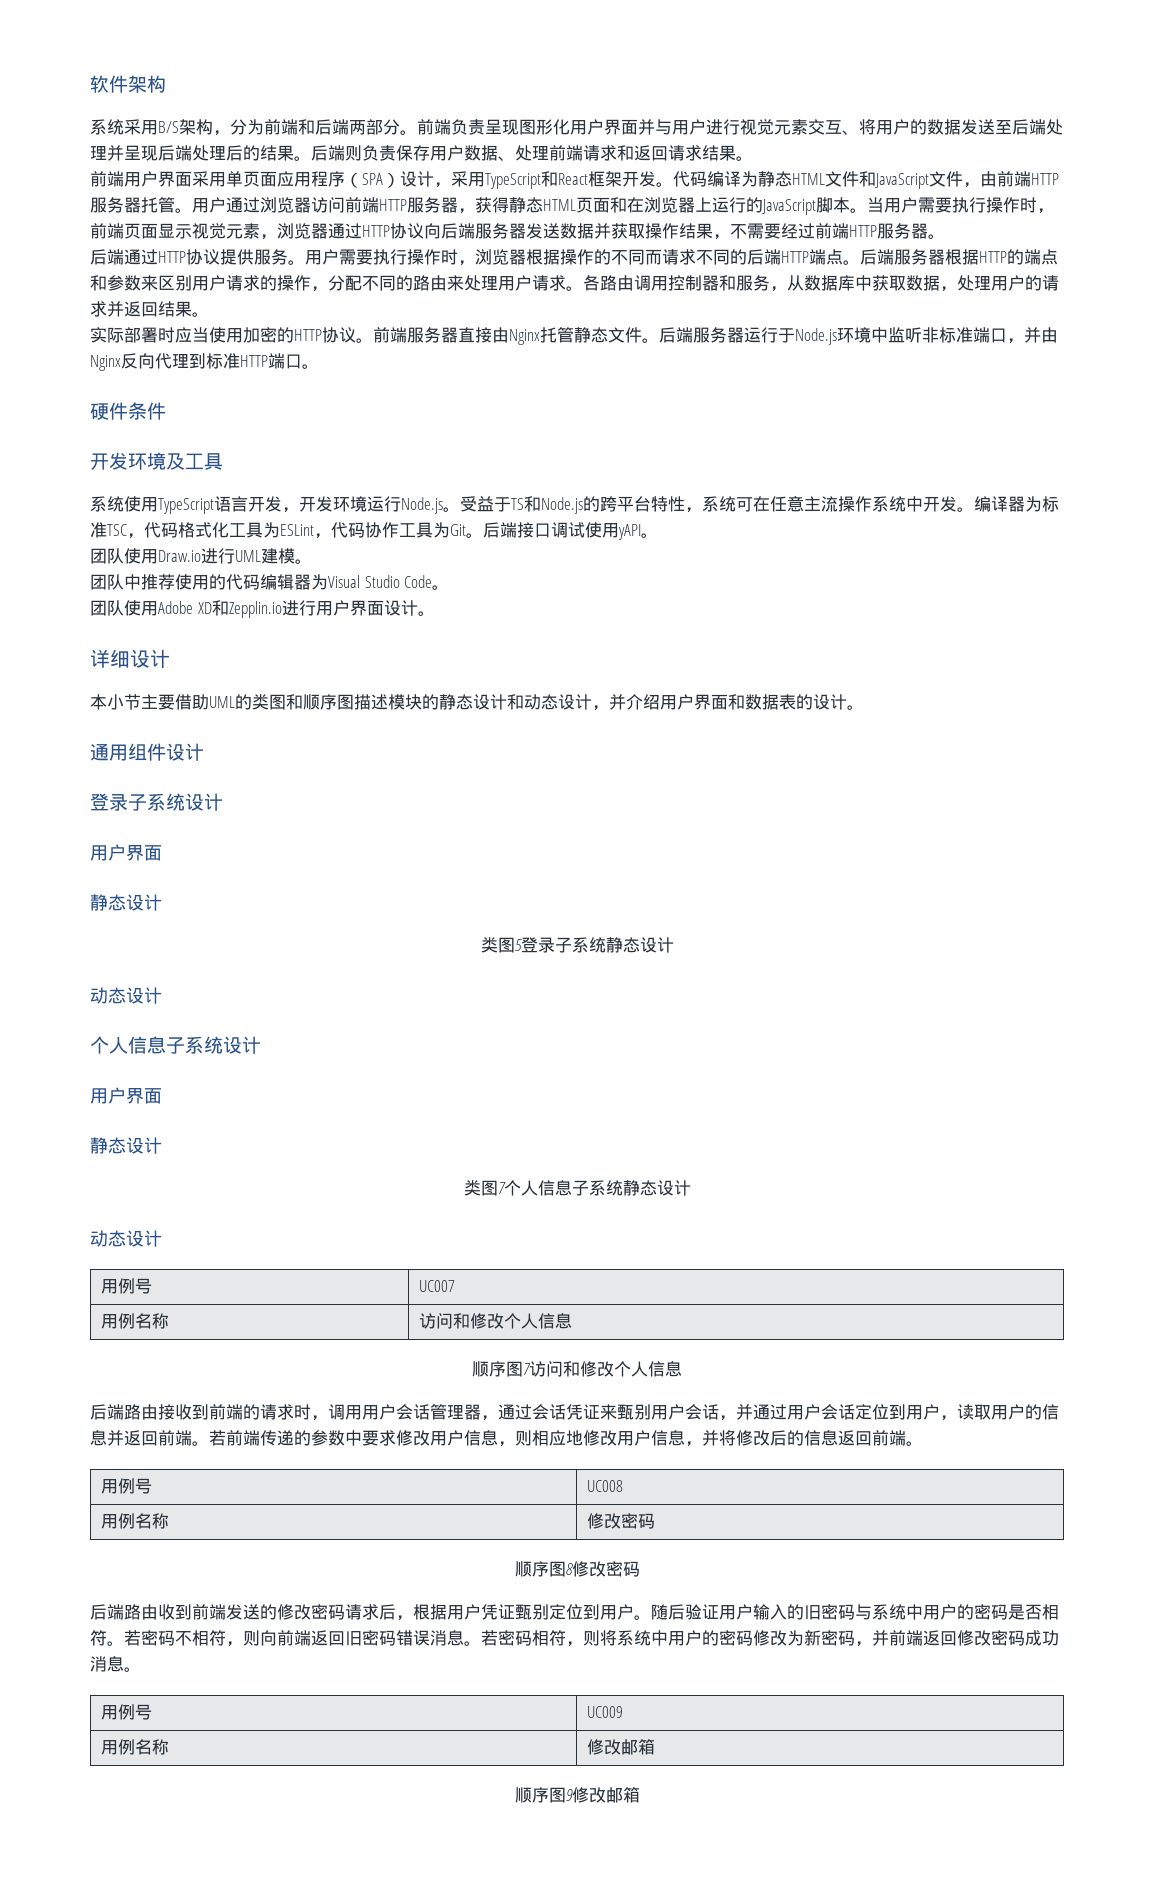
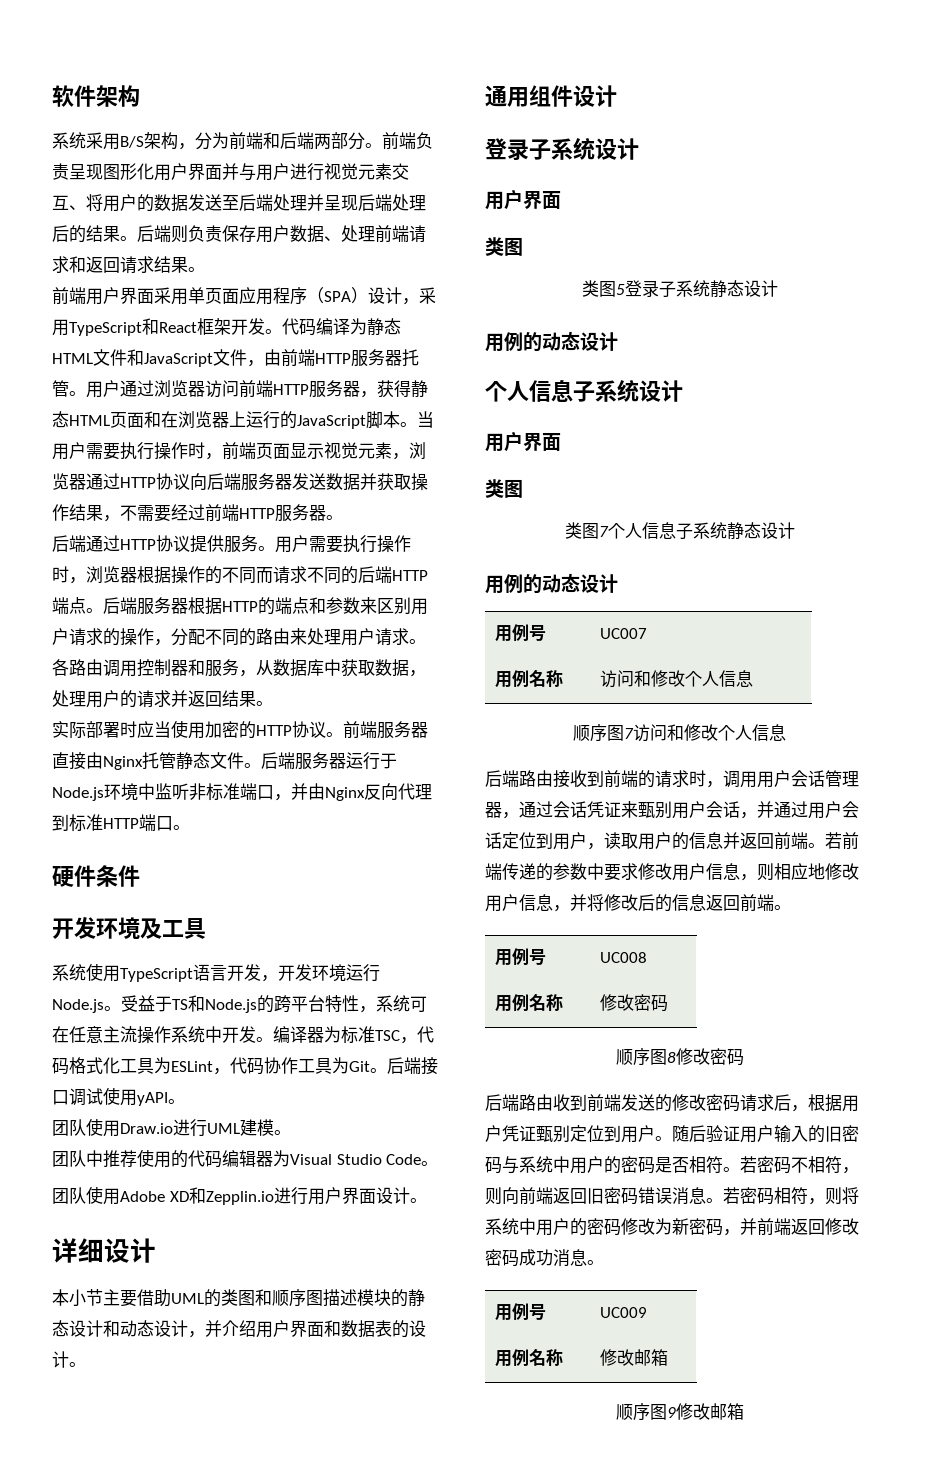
[90,894,162,911] 静态设计 -> [485,237,523,256] 类图
(674, 945) none -> [485,332,542,352] 用例的
[90,1137,162,1154] 静态设计 -> [485,479,523,498] 类图
(691, 1188) none -> [485,574,542,594] 用例的

